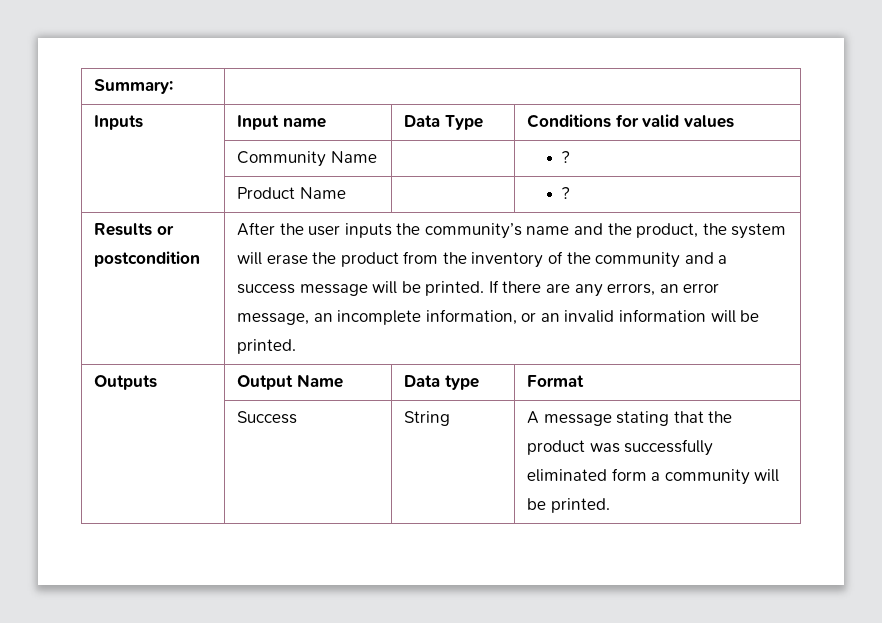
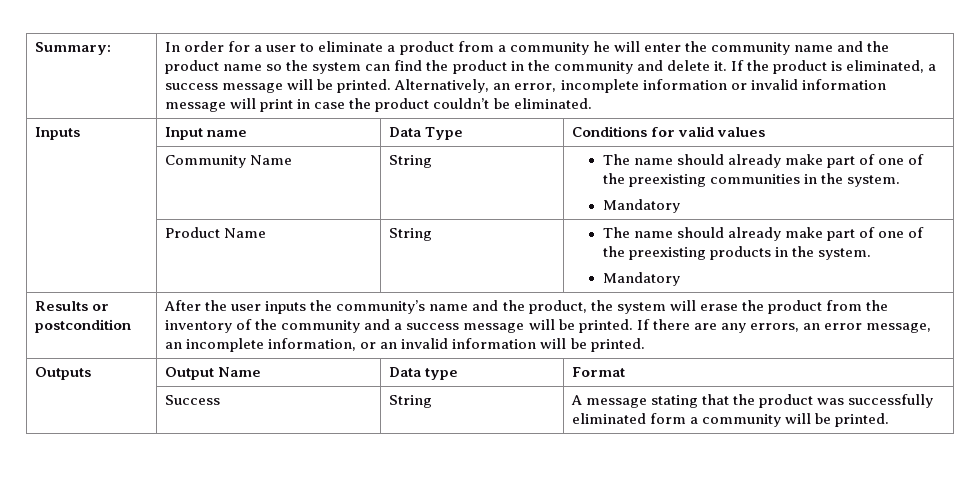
(173, 86) none -> [165,41,890,55] [165,60,937,74] [165,79,886,93] [165,98,592,112] In order for a user to eliminate a product from a community he will enter the community name and the product name so the system can find the product in the community and delete it. If the product is eliminated, a success message will be printed. Alternatively, an error, incomplete information or invalid information message will print in case the product couldn’t be eliminated.
[560,151,570,163] [236,187,346,199] [560,187,570,199] | ? // | Product Name | | ? -> [389,155,433,168] [602,154,924,168] [602,173,900,187] [602,199,680,213] [165,227,267,238] [389,228,433,241] [602,227,924,241] [602,246,871,260] [602,272,680,286] String | The name should already make part of one of the preexisting communities in the system. // Mandatory // | Product Name | String | The name should already make part of one of the preexisting products in the system. // Mandatory

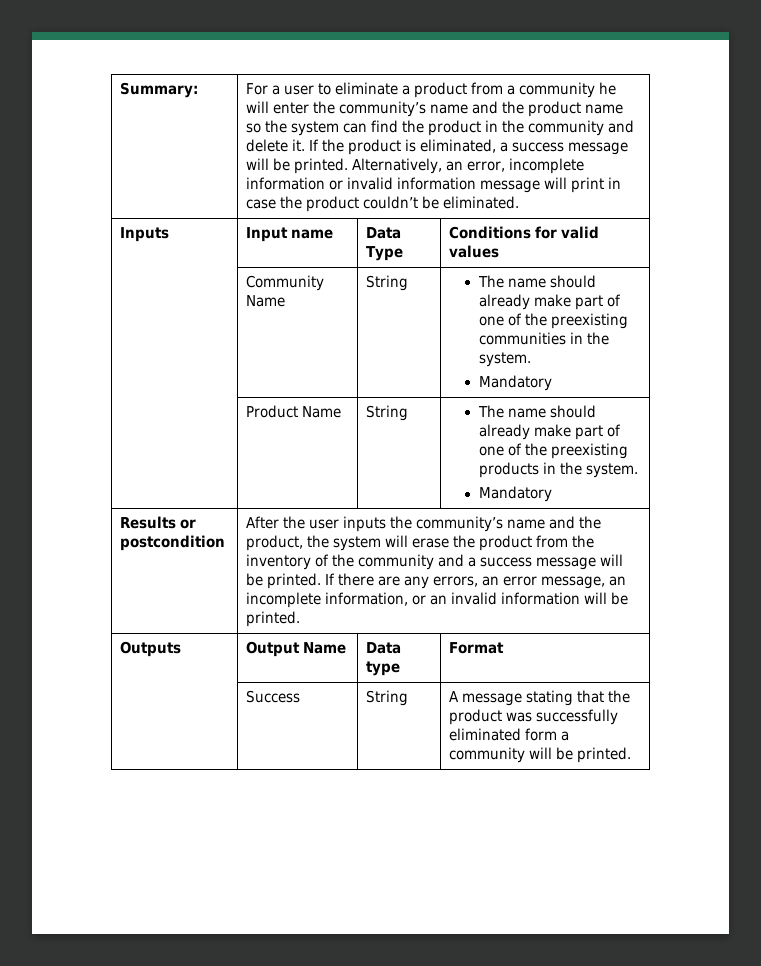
[165,41,251,52] In order for -> [245,83,268,95] For
[710,42,790,55] community -> [338,101,426,117] community’s

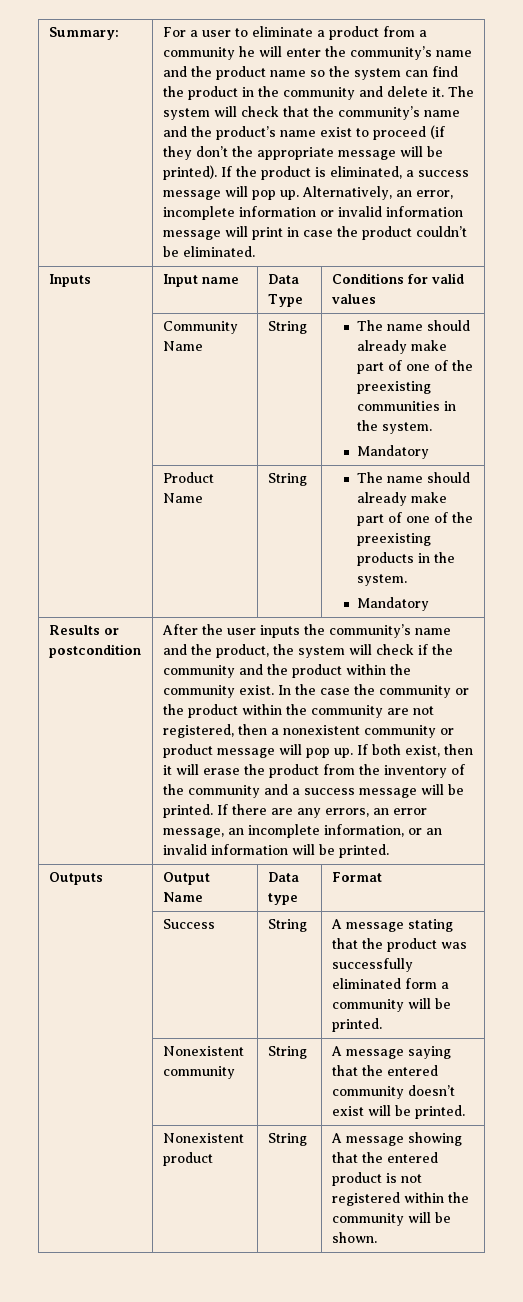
(305, 145) none -> [447,86,474,97] [162,106,460,120] [162,125,445,140] [162,146,443,160] [162,165,217,180] The system will check that the community’s name and the product’s name exist to proceed (if they don’t the appropriate message will be printed).
[272,158,348,174] be printed. -> [251,190,299,200] pop up.
(408, 541) none -> [375,644,453,655] [162,664,411,678] [162,684,469,698] [162,704,434,718] [162,724,454,738] [162,744,473,758] [162,764,199,775] check if the community and the product within the community exist. In the case the community or the product within the community are not registered, then a nonexistent community or product message will pop up. If both exist, then it will
(631, 755) none -> [162,1046,244,1056] [162,1066,235,1079] [267,1046,307,1059] [330,1046,451,1059] [331,1065,438,1076] [331,1085,455,1099] [331,1105,465,1119] [162,1133,244,1143] [162,1152,213,1166] [267,1133,307,1146] [330,1132,462,1146] [331,1152,438,1163] [331,1172,422,1186] [331,1192,469,1206] [331,1212,451,1226] [331,1232,377,1243] // | Nonexistent community | String | A message saying that the entered community doesn’t exist will be printed. // | Nonexistent product | String | A message showing that the entered product is not registered within the community will be shown.

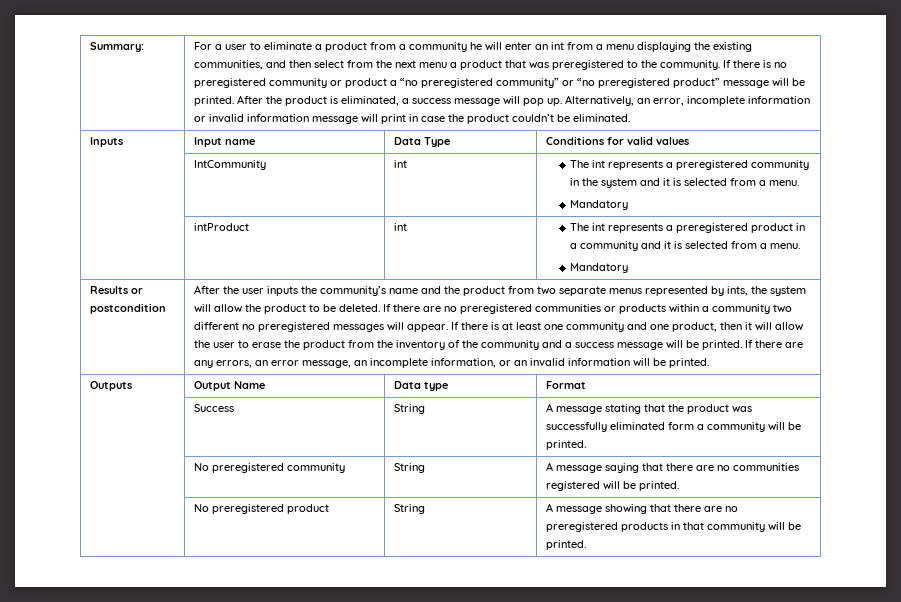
[324,46,472,60] [162,66,458,80] [162,86,474,100] [162,106,460,120] [162,125,445,140] [162,146,443,160] [162,165,232,180] the community’s name and the product name so the system can find the product in the community and delete it. The system will check that the community’s name and the product’s name exist to proceed (if they don’t the appropriate message will be printed). If -> [534,42,752,52] [193,60,787,70] [193,78,805,88] [193,95,263,106] an int from a menu displaying the existing communities, and then select from the next menu a product that was preregistered to the community. If there is no preregistered community or product a “no preregistered community” or “no preregistered product” message will be printed. After
[162,321,238,334] [162,341,203,351] [267,321,307,334] [356,320,470,331] [356,340,447,354] [356,360,473,374] [356,381,431,394] [356,401,456,411] [356,420,432,434] [356,445,429,459] [162,472,214,483] [162,493,203,503] [267,473,307,486] [356,472,470,483] [356,492,447,506] [356,512,473,526] [356,533,431,546] [356,552,455,566] [356,574,407,586] Community Name | String | The name should already make part of one of the preexisting communities in the system. // Mandatory // | Product Name | String | The name should already make part of one of the preexisting products in the system. -> [193,160,266,170] [393,160,407,168] [569,160,809,170] [569,178,799,188] [569,200,628,210] [193,223,249,231] [393,223,407,231] [569,223,805,233] [569,241,800,251] IntCommunity | int | The int represents a preregistered community in the system and it is selected from a menu. // Mandatory // | intProduct | int | The int represents a preregistered product in a community and it is selected from a menu.
[215,644,453,658] [162,664,411,678] [162,684,469,698] [162,704,434,718] [162,724,454,738] [162,744,473,758] [162,764,199,775] product, the system will check if the community and the product within the community exist. In the case the community or the product within the community are not registered, then a nonexistent community or product message will pop up. If both exist, then it will -> [462,286,806,296] [193,304,792,314] [193,322,804,332] [193,340,249,348] product from two separate menus represented by ints, the system will allow the product to be deleted. If there are no preregistered communities or products within a community two different no preregistered messages will appear. If there is at least one community and one product, then it will allow the user to
[162,1046,244,1056] Nonexistent -> [193,463,284,473] No preregistered
[361,1065,438,1076] [331,1085,455,1099] [331,1105,465,1119] [162,1133,244,1143] the entered community doesn’t exist will be printed. // | Nonexistent -> [665,463,799,471] [545,481,679,491] [193,504,284,514] there are no communities registered will be printed. // | No preregistered
[361,1152,438,1163] [331,1172,422,1186] [331,1192,469,1206] [331,1212,451,1226] [331,1232,377,1243] the entered product is not registered within the community will be shown. -> [673,504,738,512] [545,522,801,532] [545,540,586,550] there are no preregistered products in that community will be printed.

